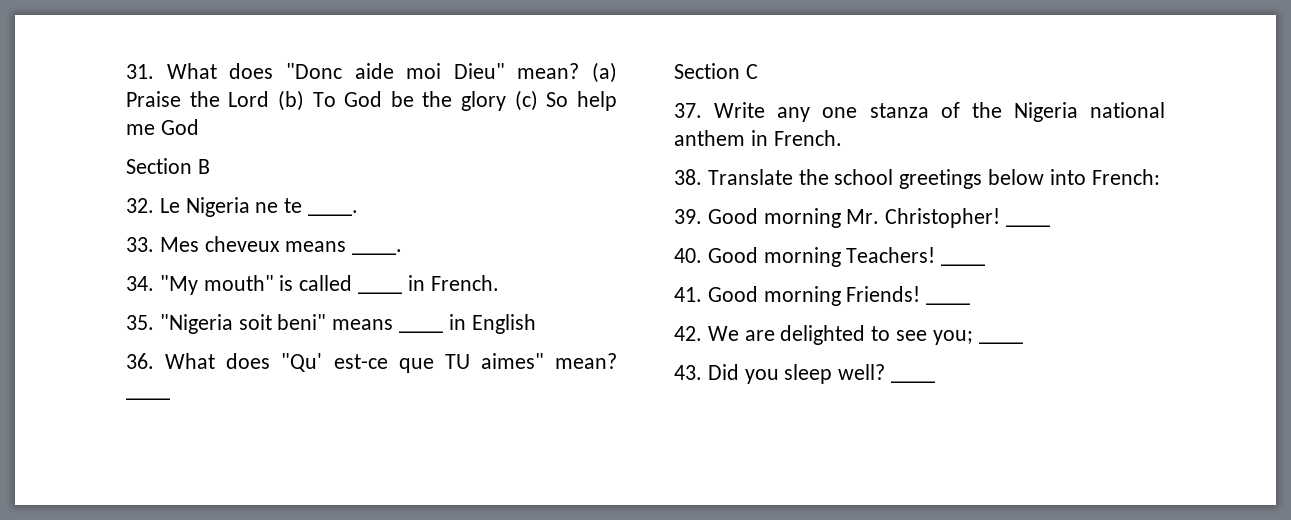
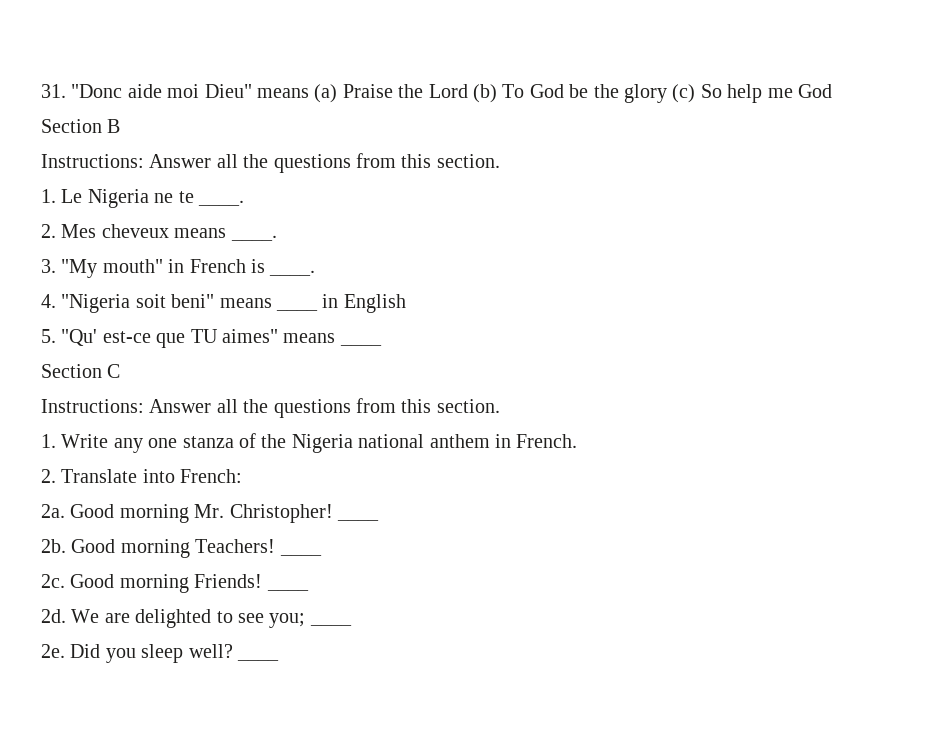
[166,63,274,79] What does -> (66, 91) none
[517,63,580,79] mean? -> [257,88,309,98] means
[126,198,154,213] 32. -> [41,153,500,173] [41,189,56,203] Instructions: Answer all the questions from this section. // 1.
[126,237,154,252] 33. -> [41,224,56,238] 2.
[126,276,154,291] 34. -> [41,259,56,273] 3.
[279,275,353,291] [358,291,403,294] [407,275,499,291] [126,315,154,330] is called ____ in French. // 35. -> [168,259,316,276] [41,294,56,308] in French is ____. // 4.
[126,353,271,369] 36. What does -> [41,329,56,343] 5.
[555,353,617,369] mean? -> [283,333,336,343] means
[674,103,702,118] 37. -> [41,398,500,418] [41,434,56,448] Instructions: Answer all the questions from this section. // 1.
[674,169,1045,189] 38. Translate the school greetings below -> [41,469,138,483] 2. Translate
[674,209,702,224] 39. -> [41,504,65,518] 2a.
[674,248,702,263] 40. -> [41,539,66,553] 2b.
[674,287,702,302] 41. -> [41,574,65,588] 2c.
[674,326,702,341] 42. -> [41,609,66,623] 2d.
[674,365,702,380] 43. -> [41,644,65,658] 2e.

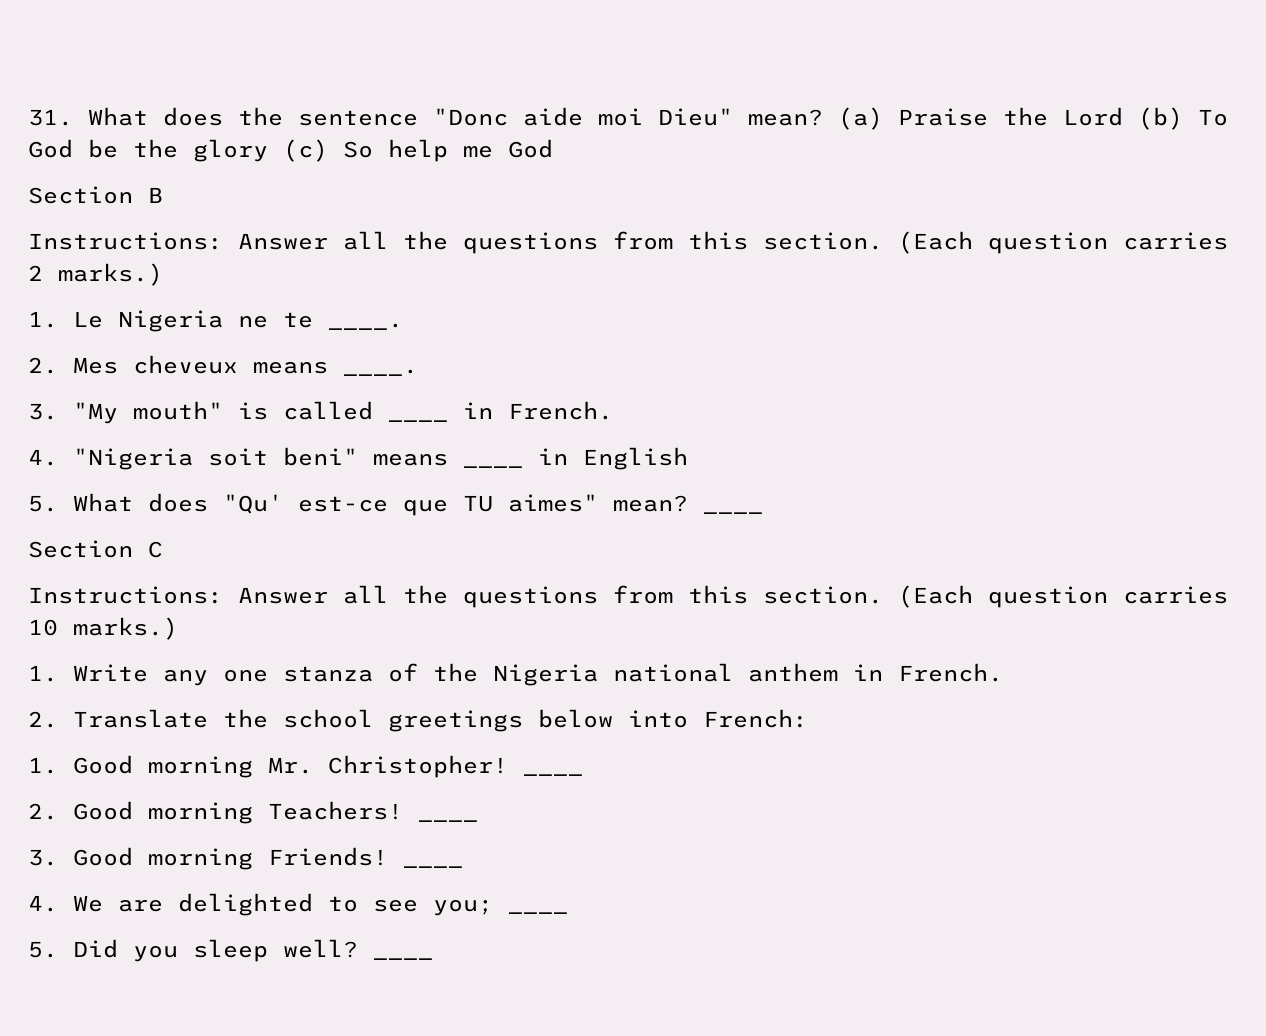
(66, 91) none -> [88,107,418,126] What does the sentence
[257,88,309,98] means -> [748,109,823,126] mean?
(500, 161) none -> [898,231,1228,254] [28,263,163,286] (Each question carries 2 marks.)
[168,259,316,276] in French is ____. -> [238,401,448,422] [463,401,613,420] is called ____ in French.
(56, 336) none -> [73,493,208,512] What does
[283,333,336,343] means -> [613,495,688,512] mean?
(500, 406) none -> [898,585,1228,608] [28,617,178,640] (Each question carries 10 marks.)
(138, 476) none -> [223,709,613,732] the school greetings below
[41,504,65,518] 2a. -> [28,757,58,774] 1.
[41,539,66,553] 2b. -> [28,803,58,820] 2.
[41,574,65,588] 2c. -> [28,849,58,866] 3.
[41,609,66,623] 2d. -> [28,895,58,912] 4.
[41,644,65,658] 2e. -> [28,941,58,958] 5.

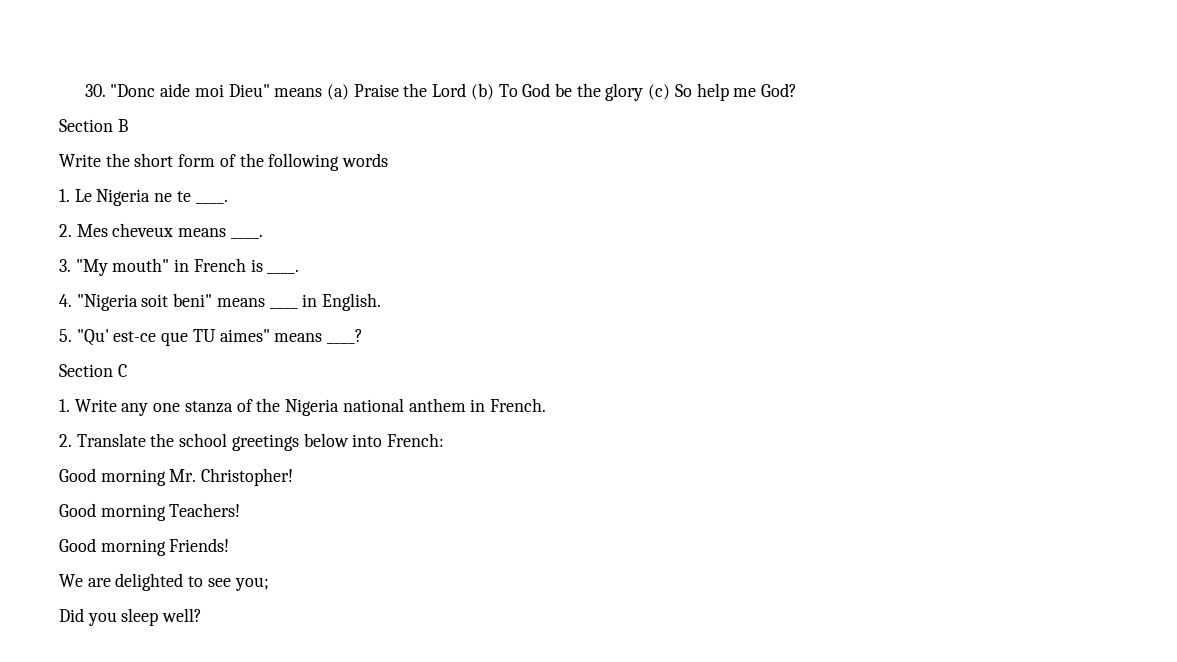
[28,107,418,126] 31. What does the sentence -> [84,84,106,97] 30.
[748,109,823,126] mean? -> [274,88,323,97] means
[508,139,553,158] God -> [761,83,798,97] God?
[28,231,1228,254] [28,263,163,286] Instructions: Answer all the questions from this section. (Each question carries 2 marks.) -> [59,153,389,171] Write the short form of the following words
[238,401,448,422] [463,401,613,420] is called ____ in French. -> [174,258,300,274] in French is ____.
[583,447,688,470] [28,493,208,512] English // 5. What does -> [322,293,382,311] [59,329,72,342] English. // 5.
[613,495,763,514] mean? ____ -> [274,329,364,344] means ____?
[28,585,1228,608] [28,617,178,640] // Instructions: Answer all the questions from this section. (Each question carries 10 marks.) -> (127, 370) none
[28,757,58,774] 1. -> (445, 440) none
[523,773,583,776] [28,803,58,820] ____ // 2. -> (294, 477) //
[418,819,478,822] [28,849,58,866] ____ // 3. -> (241, 510) //
[403,865,463,868] [28,895,58,912] ____ // 4. -> (230, 545) //
[508,911,568,914] [28,941,58,958] ____ // 5. -> (269, 584) //
[373,957,433,960] ____ -> (203, 615) none

